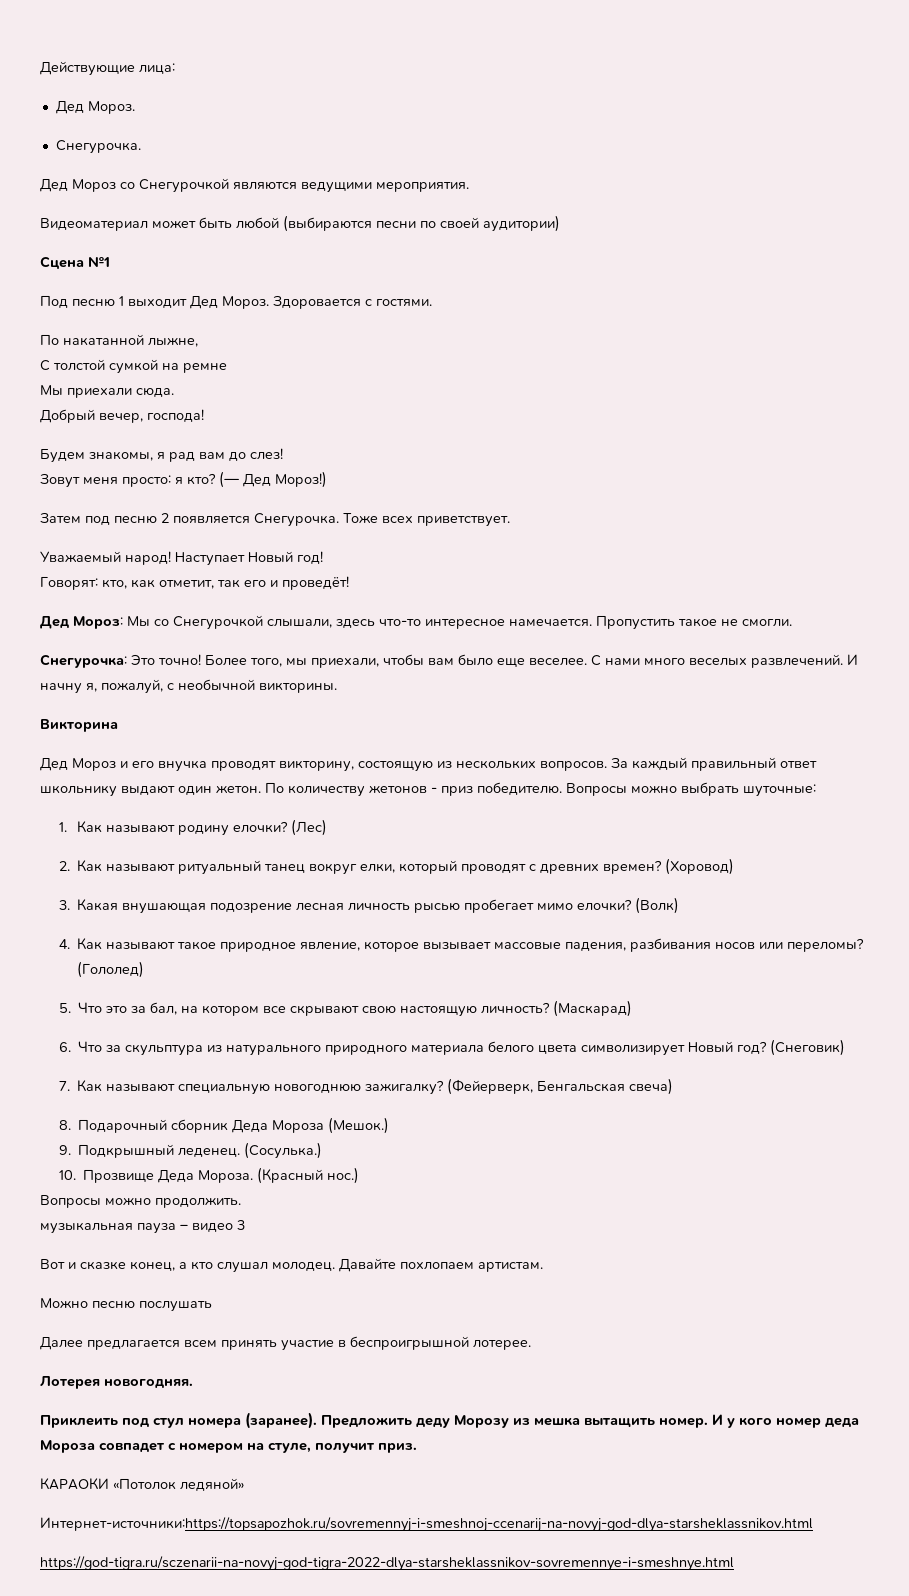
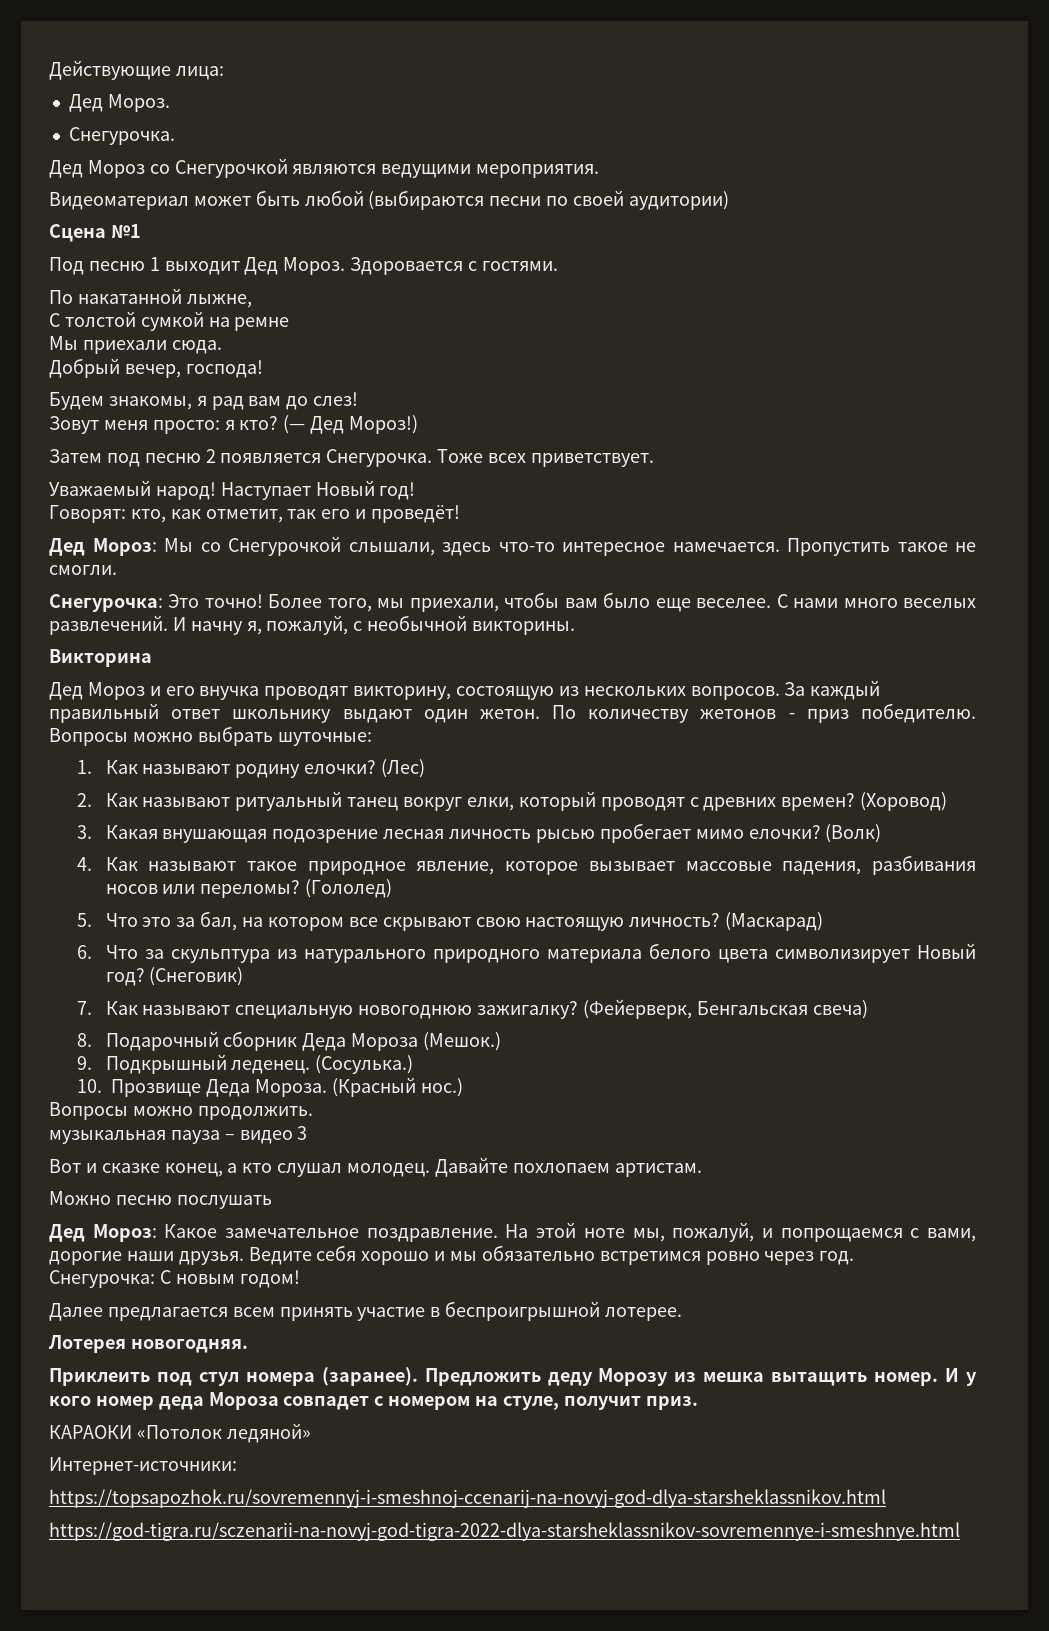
(212, 1306) none -> [49,1222,977,1242] [49,1245,855,1265] [49,1270,300,1288] // Дед Мороз: Какое замечательное поздравление. На этой ноте мы, пожалуй, и попрощаемся с вами, дорогие наши друзья. Ведите себя хорошо и мы обязательно встретимся ровно через год. // Снегурочка: С новым годом!
[40,1517,813,1532] Интернет-источники:https://topsapozhok.ru/sovremennyj-i-smeshnoj-ccenarij-na-novyj-god-dlya-starsheklassnikov.html -> [49,1457,237,1475] [49,1489,886,1508] Интернет-источники: // https://topsapozhok.ru/sovremennyj-i-smeshnoj-ccenarij-na-novyj-god-dlya-starsheklassnikov.html

